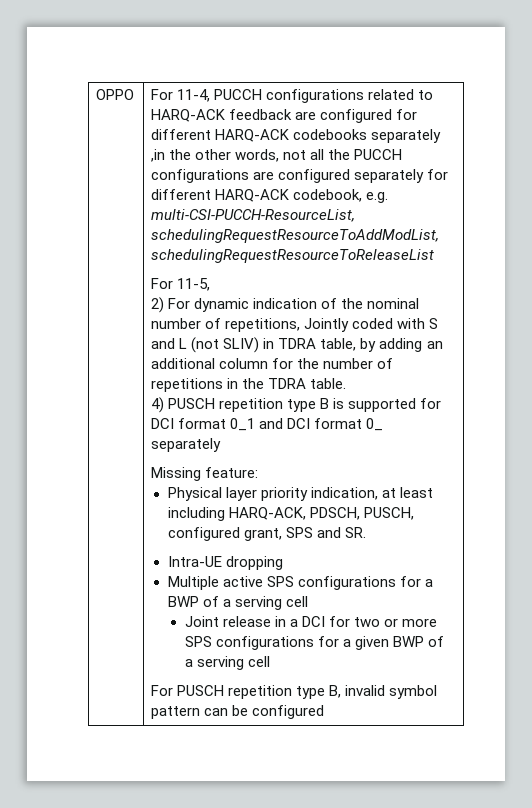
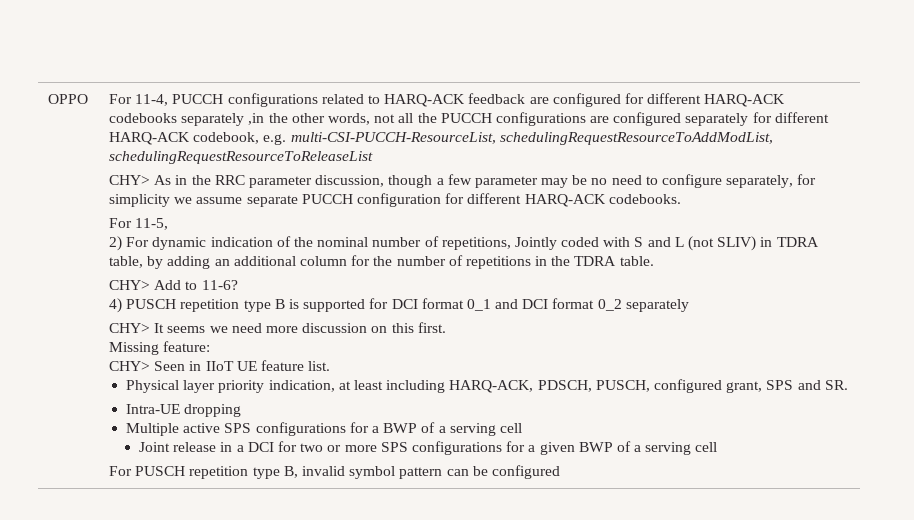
(435, 256) none -> [109,174,817,188] [109,193,681,207] // CHY> As in the RRC parameter discussion, though a few parameter may be no need to configure separately, for simplicity we assume separate PUCCH configuration for different HARQ-ACK codebooks.
(347, 383) none -> [109,280,238,290] // CHY> Add to 11-6?
[366,418,384,431] 0_ -> [597,299,622,311] 0_2
[151,467,259,481] Missing feature: -> [109,322,446,333] [109,341,211,355] [109,360,331,371] CHY> It seems we need more discussion on this first. // Missing feature: // CHY> Seen in IIoT UE feature list.

